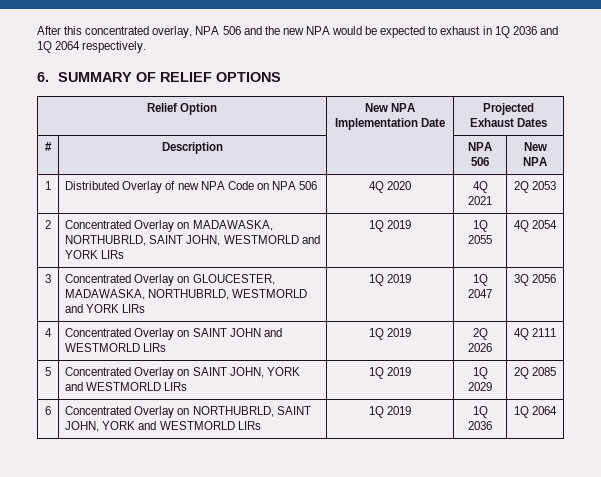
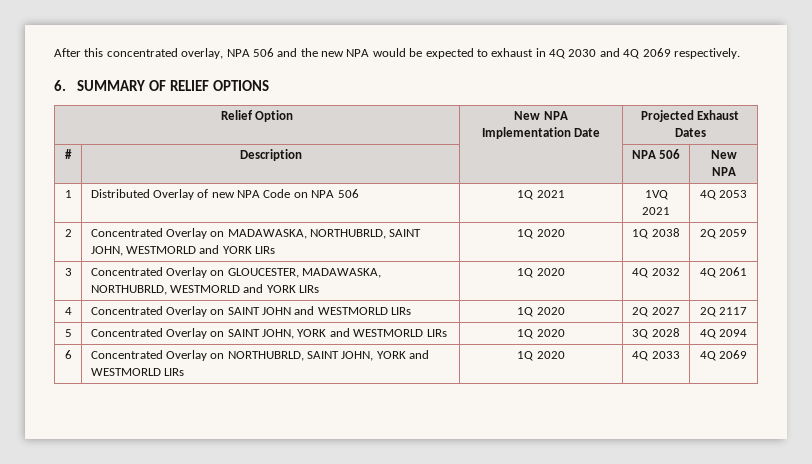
[494,26,558,38] [37,41,81,53] 1Q 2036 and 1Q 2064 -> [549,48,671,59] 4Q 2030 and 4Q 2069
[368,181,412,193] [472,181,488,193] [468,196,492,205] [513,181,529,193] 4Q 2020 | 4Q 2021 | 2Q -> [517,190,565,200] [644,190,668,200] [642,207,670,215] [699,190,716,200] 1Q 2021 | 1VQ 2021 | 4Q
[387,220,412,229] [472,220,488,232] [468,235,492,244] [513,220,558,232] 2019 | 1Q 2055 | 4Q 2054 -> [536,229,565,237] [632,228,680,239] [699,229,748,239] 2020 | 1Q 2038 | 2Q 2059
[387,274,412,283] [472,274,488,286] [468,289,492,298] [513,274,557,286] 2019 | 1Q 2047 | 3Q 2056 -> [536,268,565,276] [632,268,680,278] [699,267,748,278] 2020 | 4Q 2032 | 4Q 2061
[387,328,412,337] [472,328,488,340] [468,343,492,352] [513,328,557,340] 2019 | 2Q 2026 | 4Q 2111 -> [536,307,565,315] [632,307,680,317] [699,307,748,317] 2020 | 2Q 2027 | 2Q 2117
[387,367,412,376] [472,367,488,379] [468,382,492,391] [513,367,557,379] 2019 | 1Q 2029 | 2Q 2085 -> [536,329,565,337] [632,328,680,339] [699,329,748,339] 2020 | 3Q 2028 | 4Q 2094
[387,406,412,415] [472,406,488,418] [468,421,492,430] [513,406,558,418] 2019 | 1Q 2036 | 1Q 2064 -> [536,351,565,359] [632,351,680,361] [699,350,748,361] 2020 | 4Q 2033 | 4Q 2069

